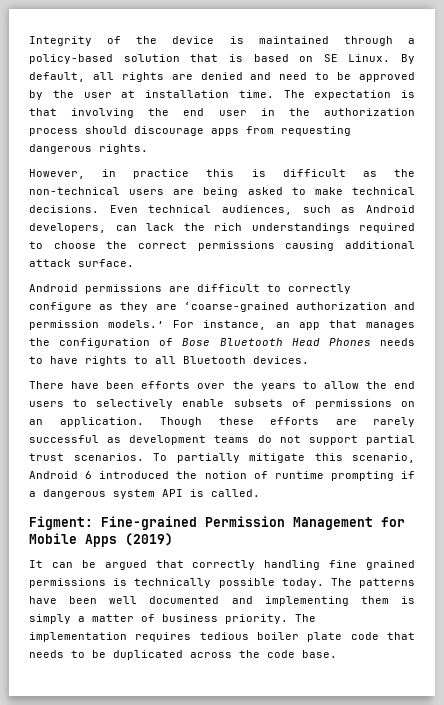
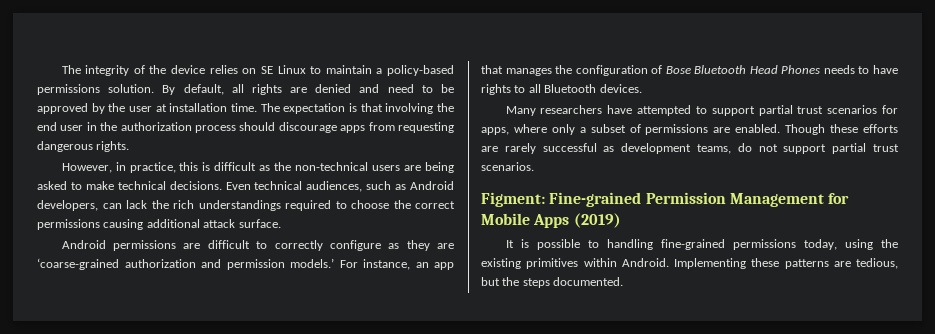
[29,36,92,46] Integrity -> [61,65,130,76] The integrity
[229,36,415,46] [29,54,391,64] is maintained through a policy-based solution that is based on SE Linux. -> [209,65,455,76] [37,84,155,95] relies on SE Linux to maintain a policy-based permissions solution.
[133,169,190,179] practice -> [129,162,176,173] practice,
[29,381,416,391] [29,399,416,409] [29,417,144,427] There have been efforts over the years to allow the end users to selectively enable subsets of permissions on an application. -> [505,105,898,116] [481,124,781,135] Many researchers have attempted to support partial trust scenarios for apps, where only a subset of permissions are enabled.
[214,435,250,443] teams -> [697,144,731,154] teams,
[153,453,415,463] [29,471,415,481] [29,489,260,499] To partially mitigate this scenario, Android 6 introduced the notion of runtime prompting if a dangerous system API is called. -> (534, 166) none
[51,560,415,570] [29,578,415,588] [29,596,415,606] [29,614,316,624] [29,632,415,642] [29,650,337,660] can be argued that correctly handling fine grained permissions is technically possible today. The patterns have been well documented and implementing them is simply a matter of business priority. The implementation requires tedious boiler plate code that needs to be duplicated across the code base. -> [520,239,898,250] [481,258,898,269] [481,277,624,288] is possible to handling fine-grained permissions today, using the existing primitives within Android. Implementing these patterns are tedious, but the steps documented.

